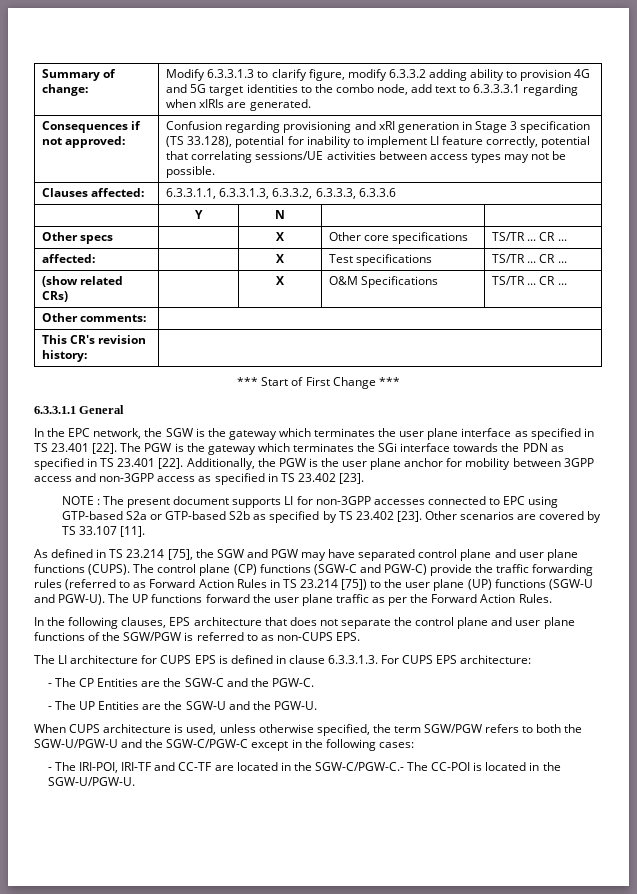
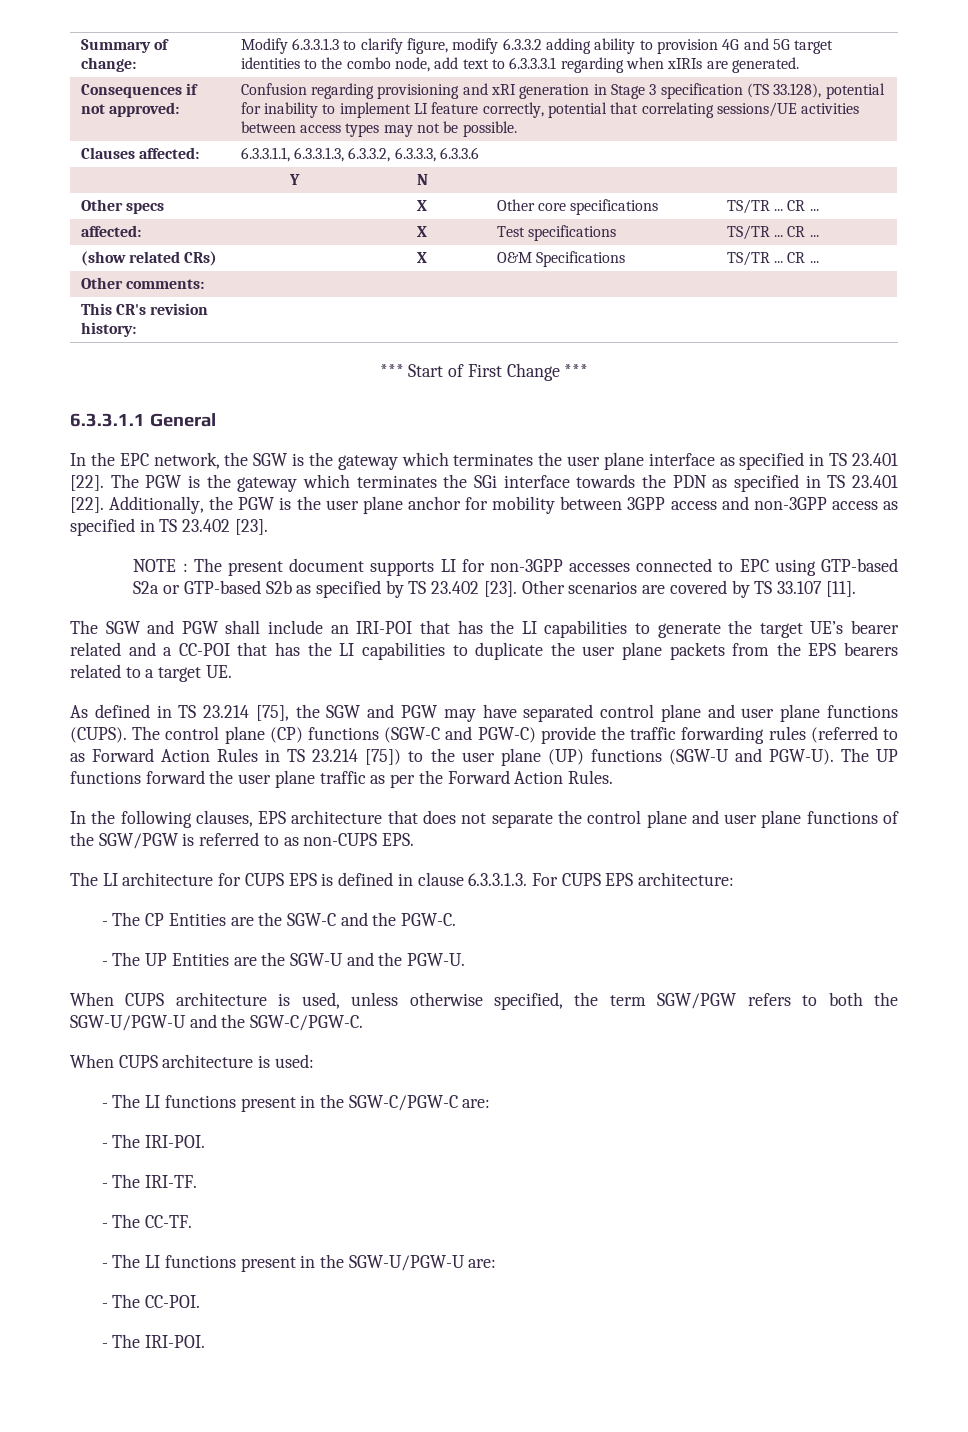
(145, 531) none -> [70,620,899,638] [70,642,898,660] [70,664,232,682] // The SGW and PGW shall include an IRI-POI that has the LI capabilities to generate the target UE’s bearer related and a CC-POI that has the LI capabilities to duplicate the user plane packets from the EPS bearers related to a target UE.
[166,739,414,751] [47,762,561,773] [47,777,135,786] SGW-C/PGW-C except in the following cases: // - The IRI-POI, IRI-TF and CC-TF are located in the SGW-C/PGW-C.- The CC-POI is located in the SGW-U/PGW-U. -> [250,1015,364,1031] [70,1054,314,1068] [101,1094,491,1112] [101,1134,206,1148] [101,1174,198,1188] [101,1214,193,1228] [101,1254,497,1272] [101,1294,201,1308] [101,1334,206,1348] SGW-C/PGW-C. // When CUPS architecture is used: // - The LI functions present in the SGW-C/PGW-C are: // - The IRI-POI. // - The IRI-TF. // - The CC-TF. // - The LI functions present in the SGW-U/PGW-U are: // - The CC-POI. // - The IRI-POI.

